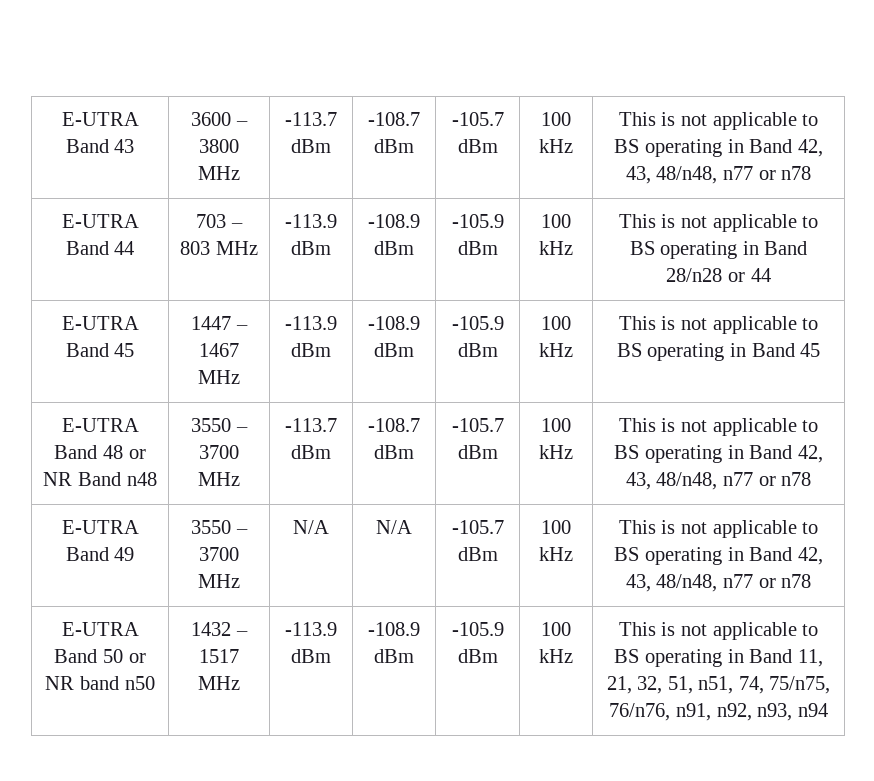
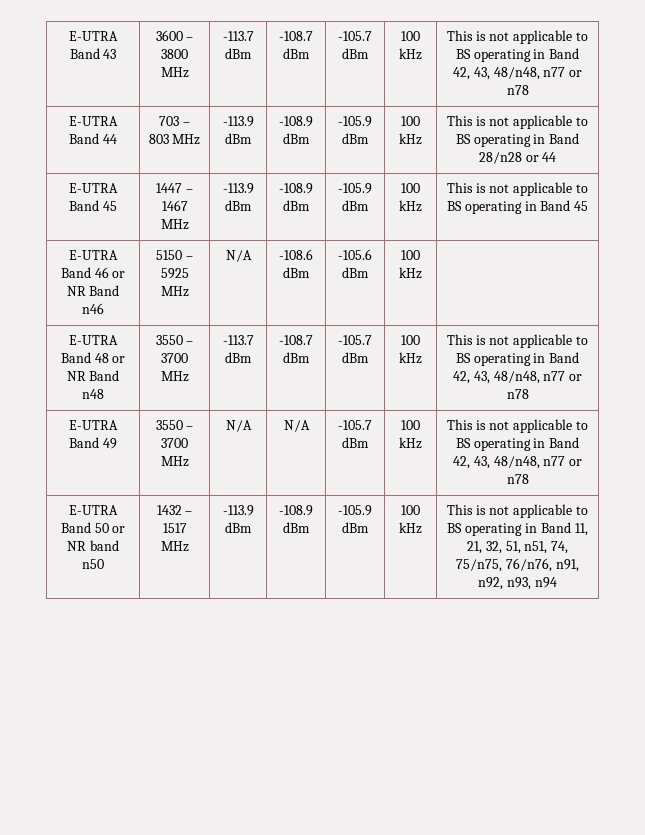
(821, 350) none -> [69,250,118,260] [60,267,126,278] [66,285,120,296] [82,303,104,314] [156,250,193,260] [160,268,189,279] [160,286,189,297] [225,250,252,262] [279,249,313,260] [283,267,310,278] [338,249,372,260] [342,267,369,278] [401,250,420,260] [399,267,422,279] // E-UTRA Band 46 or NR Band n46 | 5150 – 5925 MHz | N/A | -108.6 dBm | -105.6 dBm | 100 kHz |

